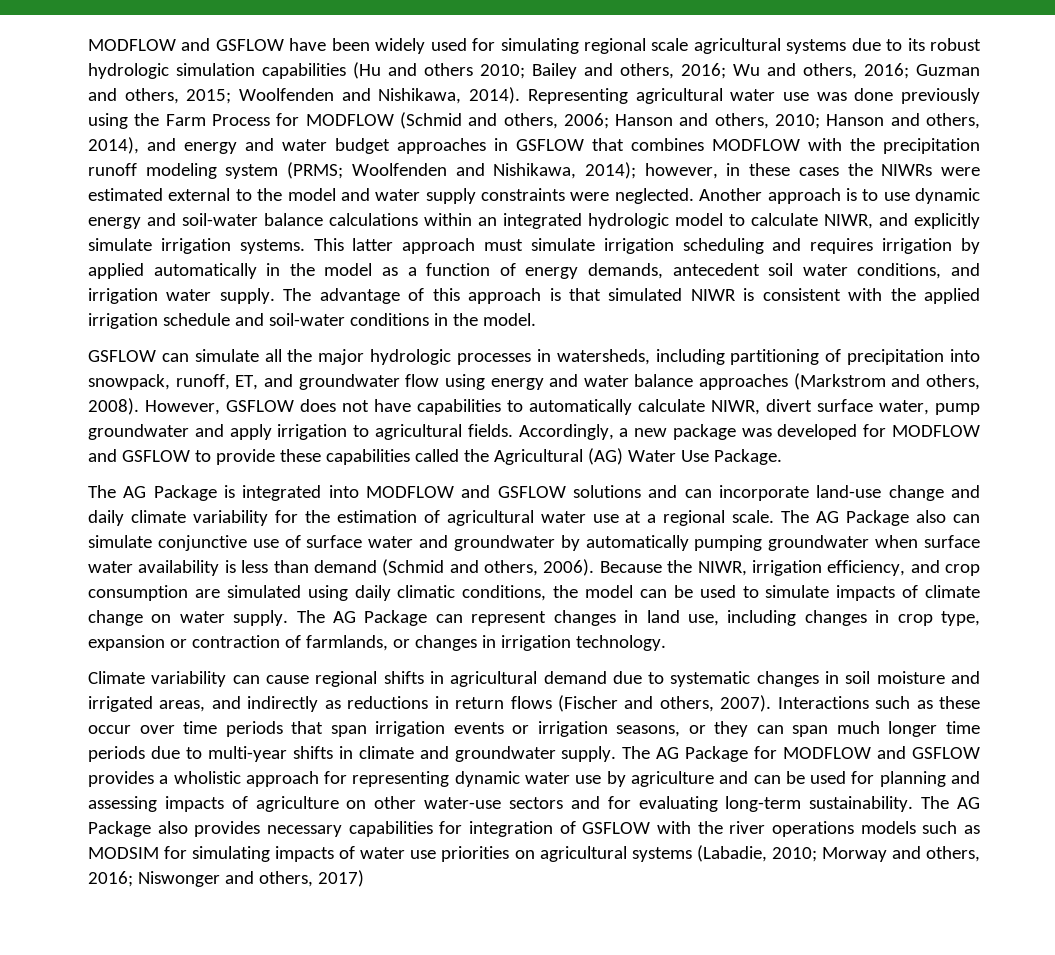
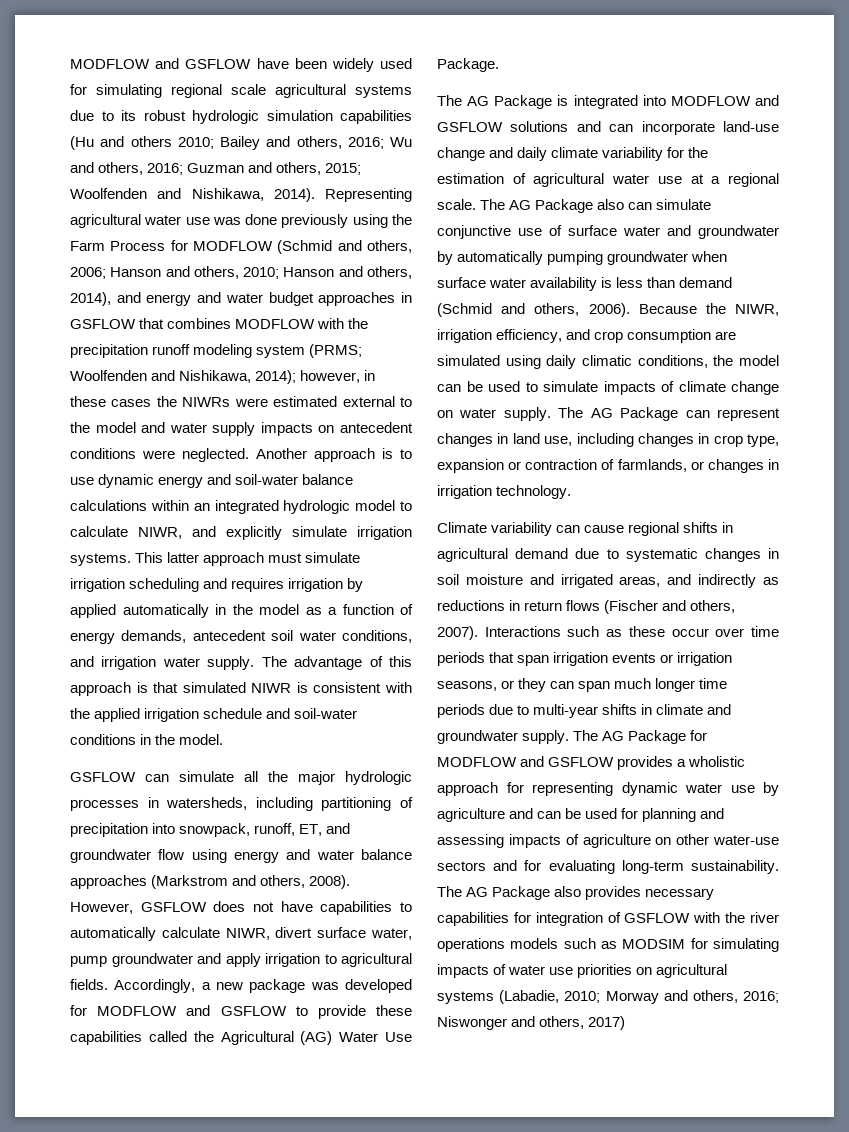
[481,188,565,201] constraints -> [260,422,414,436] [70,448,136,459] impacts on antecedent conditions

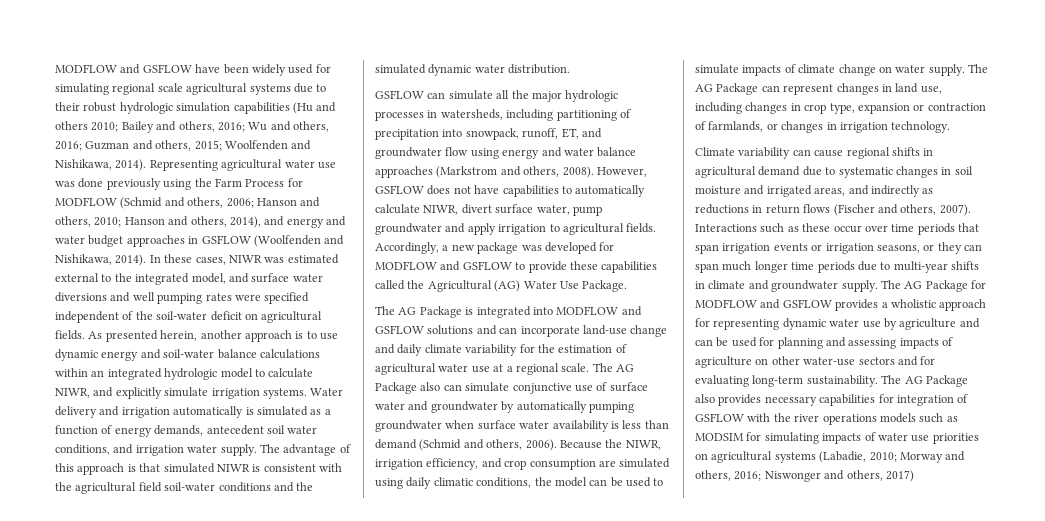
[121,110,136,121] its -> [55,102,80,111] their
[139,318,369,329] [70,344,363,358] [70,370,376,384] [70,396,413,407] [70,422,414,436] [70,448,307,462] that combines MODFLOW with the precipitation runoff modeling system (PRMS; Woolfenden and Nishikawa, 2014); however, in these cases the NIWRs were estimated external to the model and water supply impacts on antecedent conditions were neglected. Another -> [253,235,345,247] [55,254,339,266] [55,273,323,285] [55,292,310,304] [55,311,323,323] [55,330,242,342] (Woolfenden and Nishikawa, 2014). In these cases, NIWR was estimated external to the integrated model, and surface water diversions and well pumping rates were specified independent of the soil-water deficit on agricultural fields. As presented herein, another
[135,552,361,566] [70,578,364,592] [70,604,299,618] This latter approach must simulate irrigation scheduling and requires irrigation by applied automatically in the model -> [310,388,344,396] [55,406,308,418] Water delivery and irrigation automatically is simulated
[94,708,358,722] [70,734,224,745] applied irrigation schedule and soil-water conditions in the model. -> [75,482,314,494] [375,64,571,76] agricultural field soil-water conditions and the simulated dynamic water distribution.

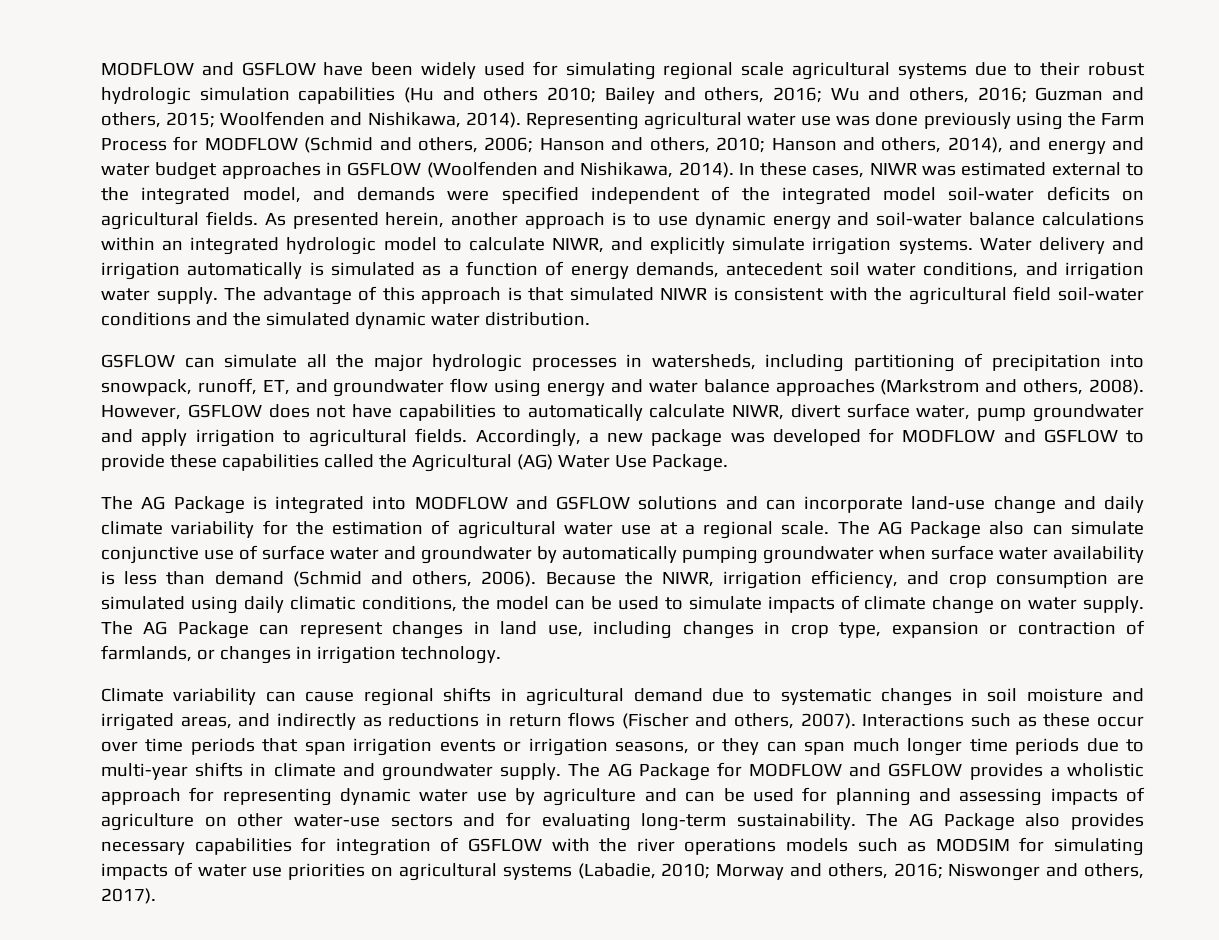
[251,273,323,283] [55,292,232,304] surface water diversions and well pumping rates -> [357,187,436,201] demands
[156,311,242,321] soil-water deficit -> [781,186,1110,205] integrated model soil-water deficits
[885,470,914,482] 2017) -> [101,888,156,904] 2017).

